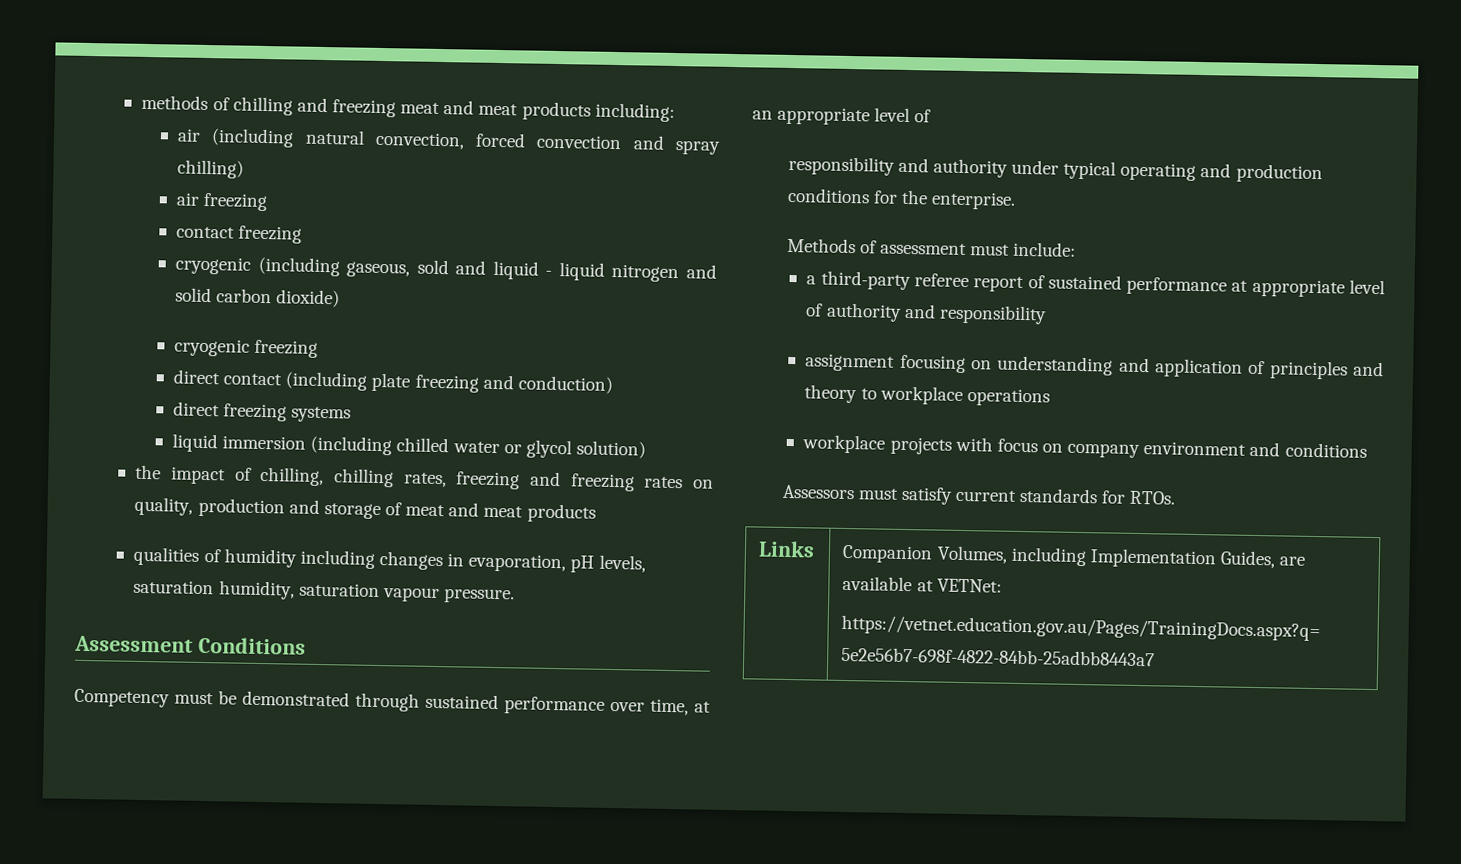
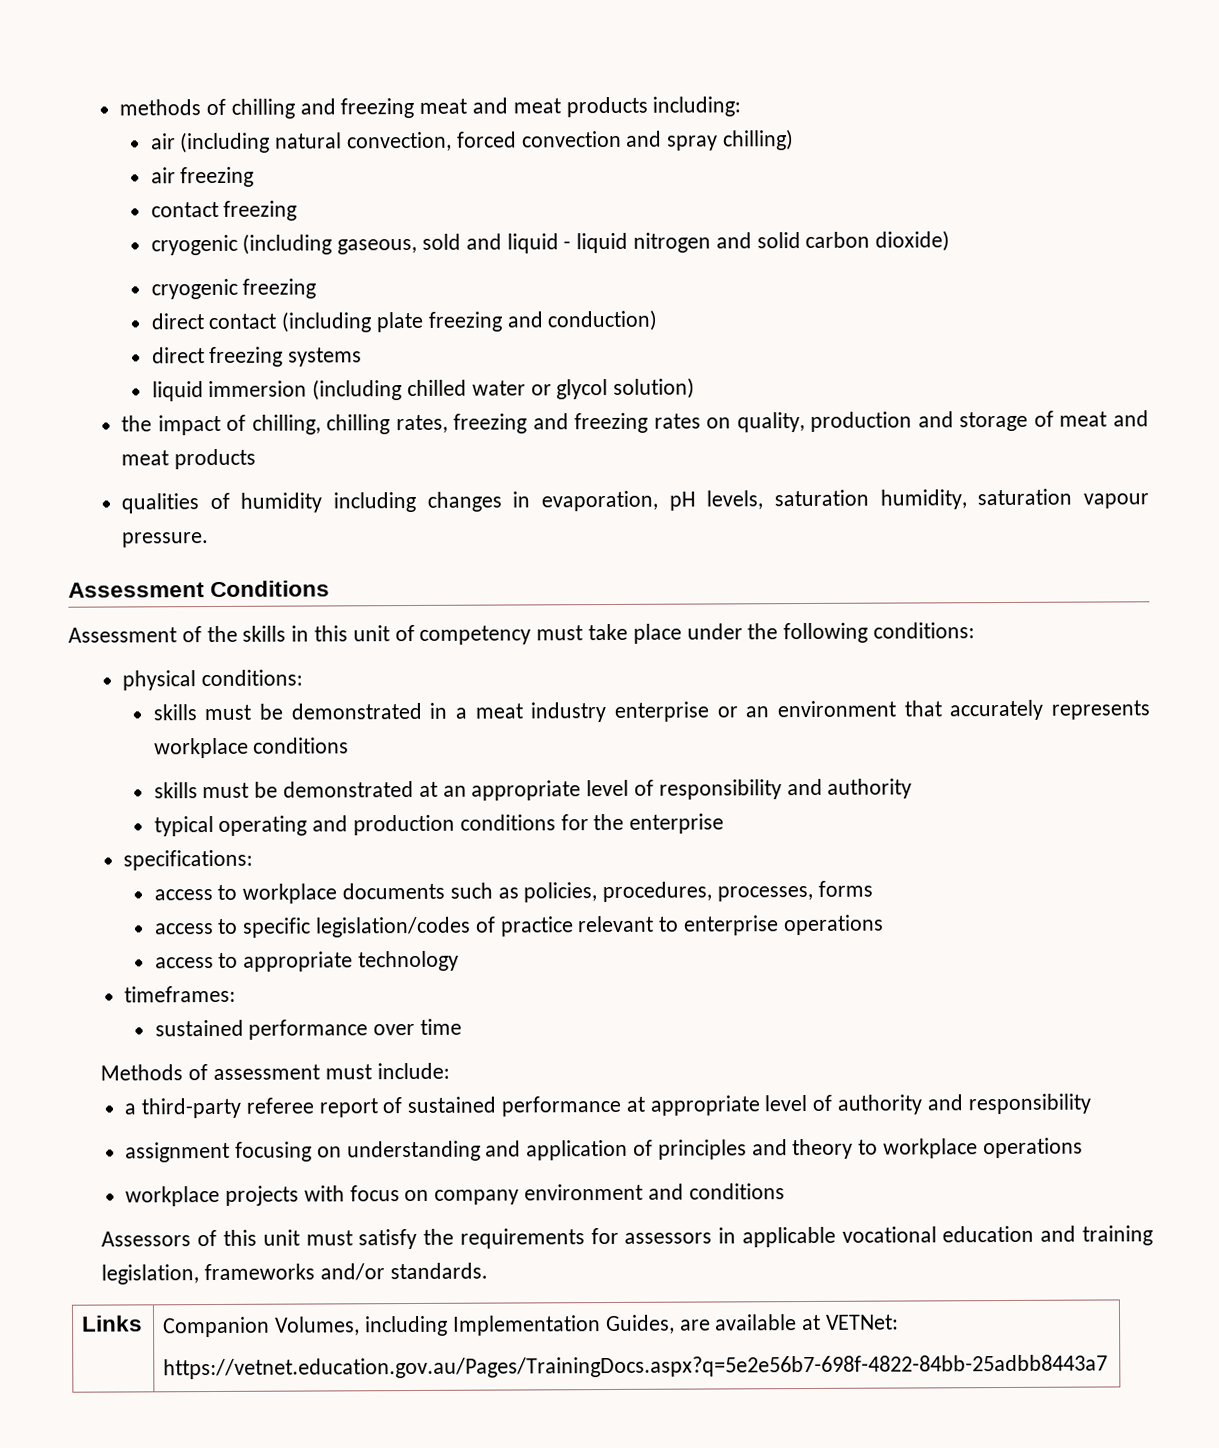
[74,688,689,716] Competency must be demonstrated through sustained performance over time, -> [68,622,976,645] [122,669,303,691] [152,699,1150,723] [153,737,350,759] [153,780,415,799] Assessment of the skills in this unit of competency must take place under the following conditions: // physical conditions: // skills must be demonstrated in a meat industry enterprise or an environment that accurately represents workplace conditions // skills must be demonstrated
(932, 116) // -> (655, 787) none
[1010,159,1059,175] under -> (913, 788) //
[930,191,1016,210] enterprise. -> [629,813,725,834] [123,849,254,871] [153,880,873,904] [154,914,884,938] [154,950,460,972] [124,985,237,1003] [154,1018,463,1040] enterprise // specifications: // access to workplace documents such as policies, procedures, processes, forms // access to specific legislation/codes of practice relevant to enterprise operations // access to appropriate technology // timeframes: // sustained performance over time
[857,486,1177,505] must satisfy current standards for RTOs. -> [197,1225,1154,1250] [101,1262,488,1285] of this unit must satisfy the requirements for assessors in applicable vocational education and training legislation, frameworks and/or standards.

